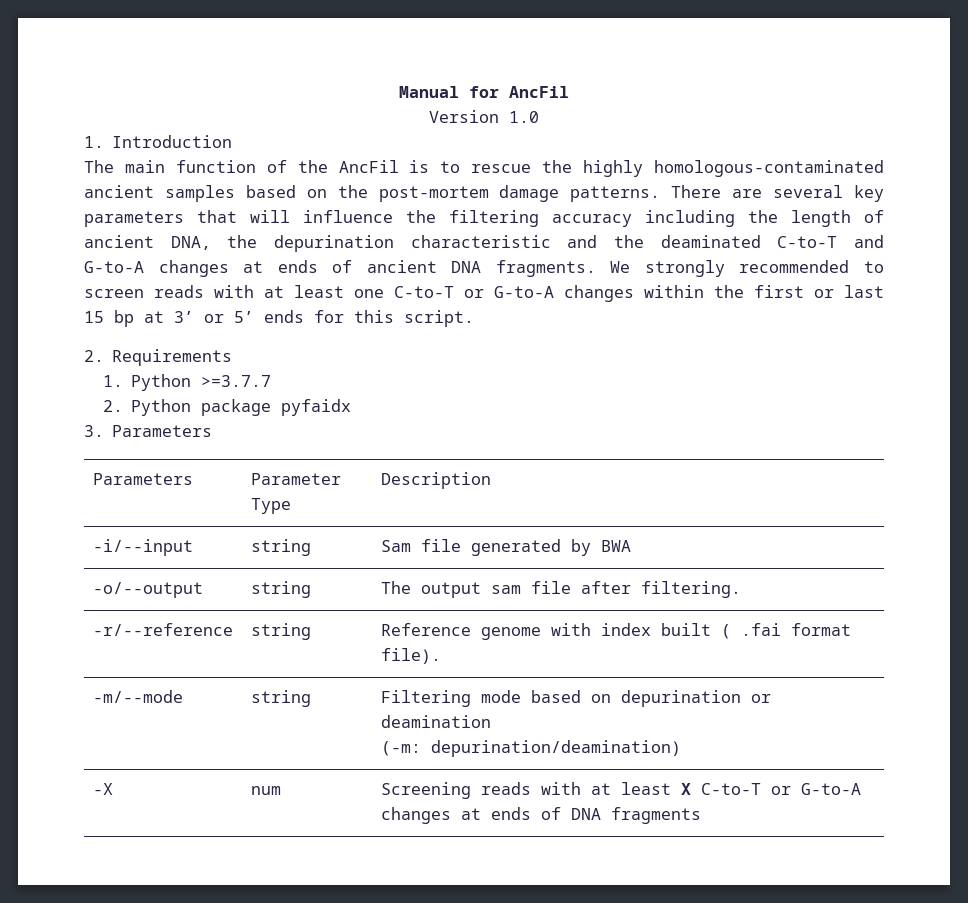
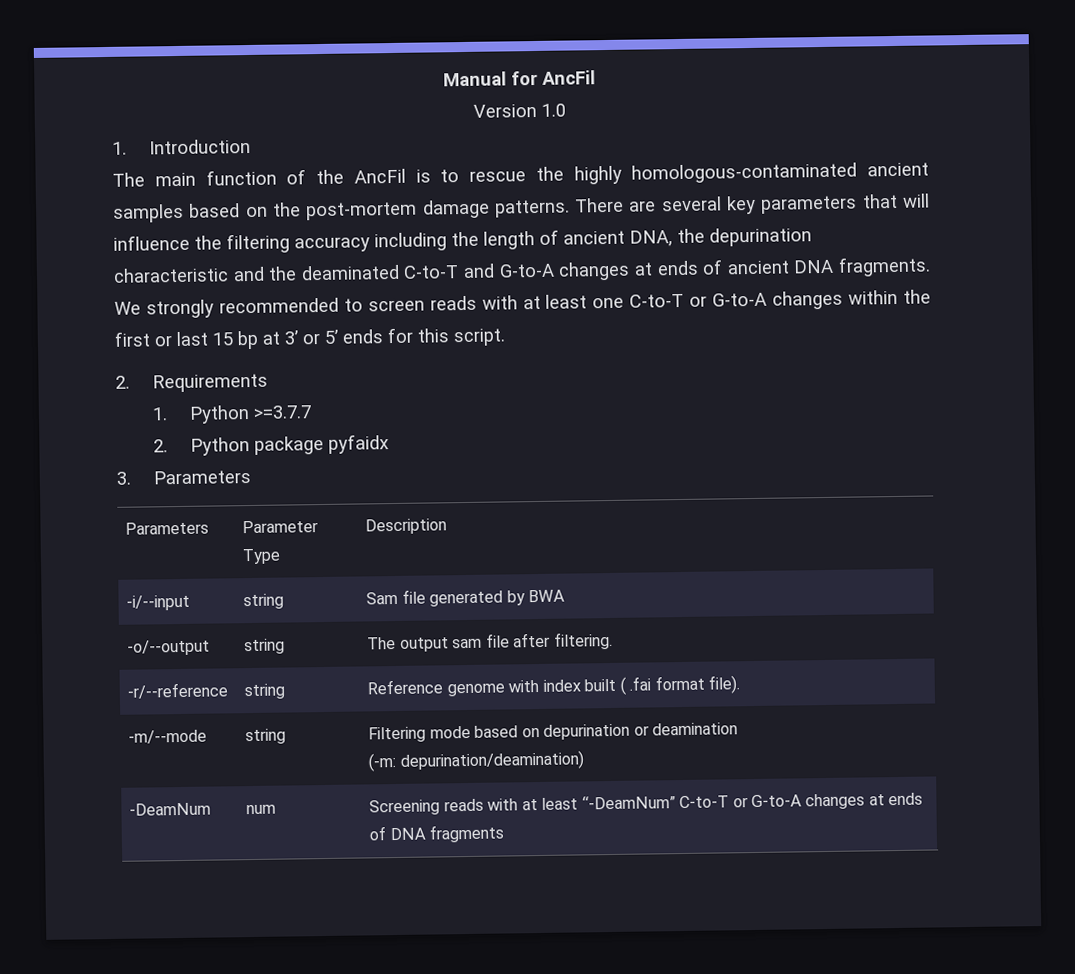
[92,783,113,795] -X -> [129,802,212,816] -DeamNum
[680,783,691,795] X -> [581,795,676,810] “-DeamNum”

